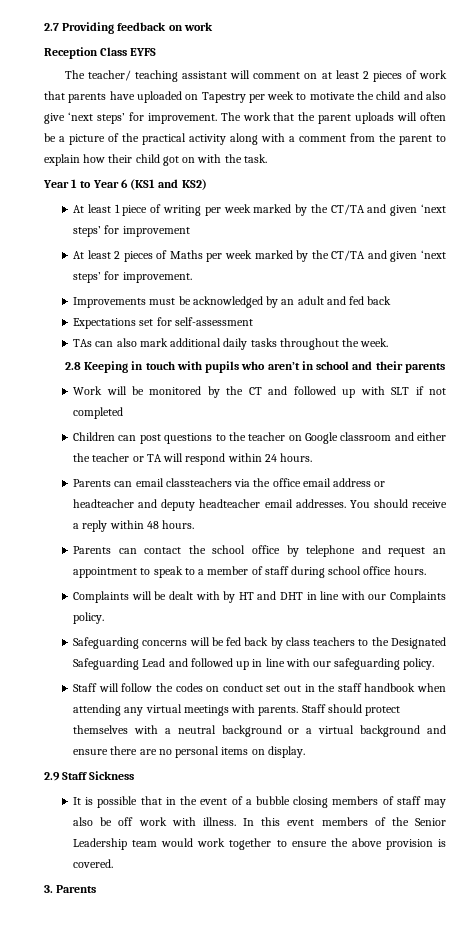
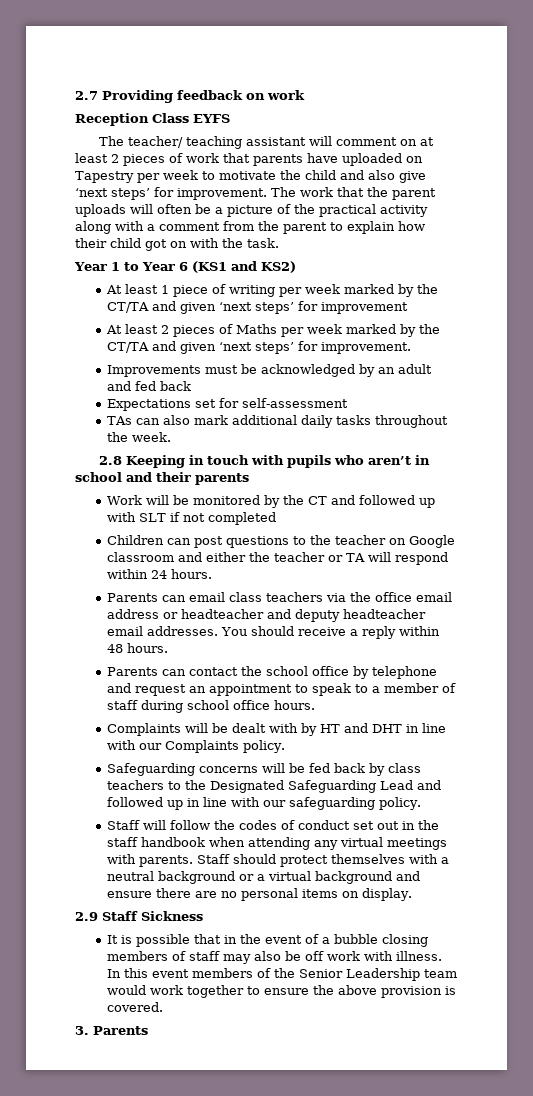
[165,478,232,487] classteachers -> [229,592,324,602] class teachers
[206,686,220,692] on -> [281,820,296,830] of

